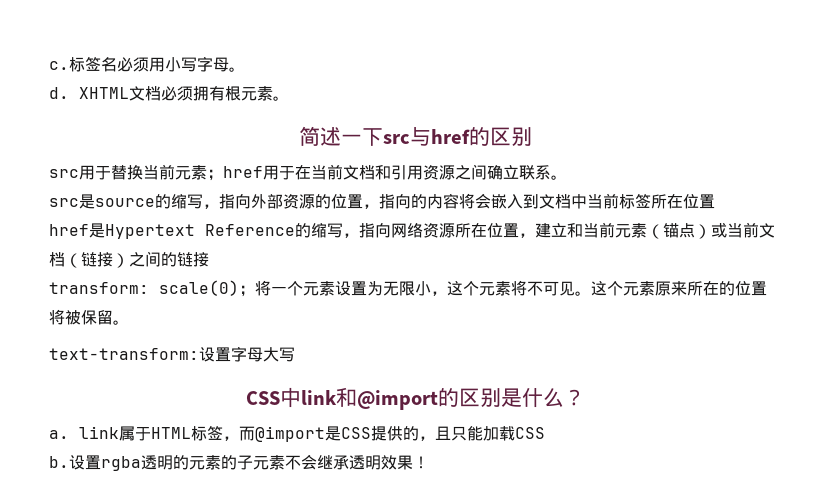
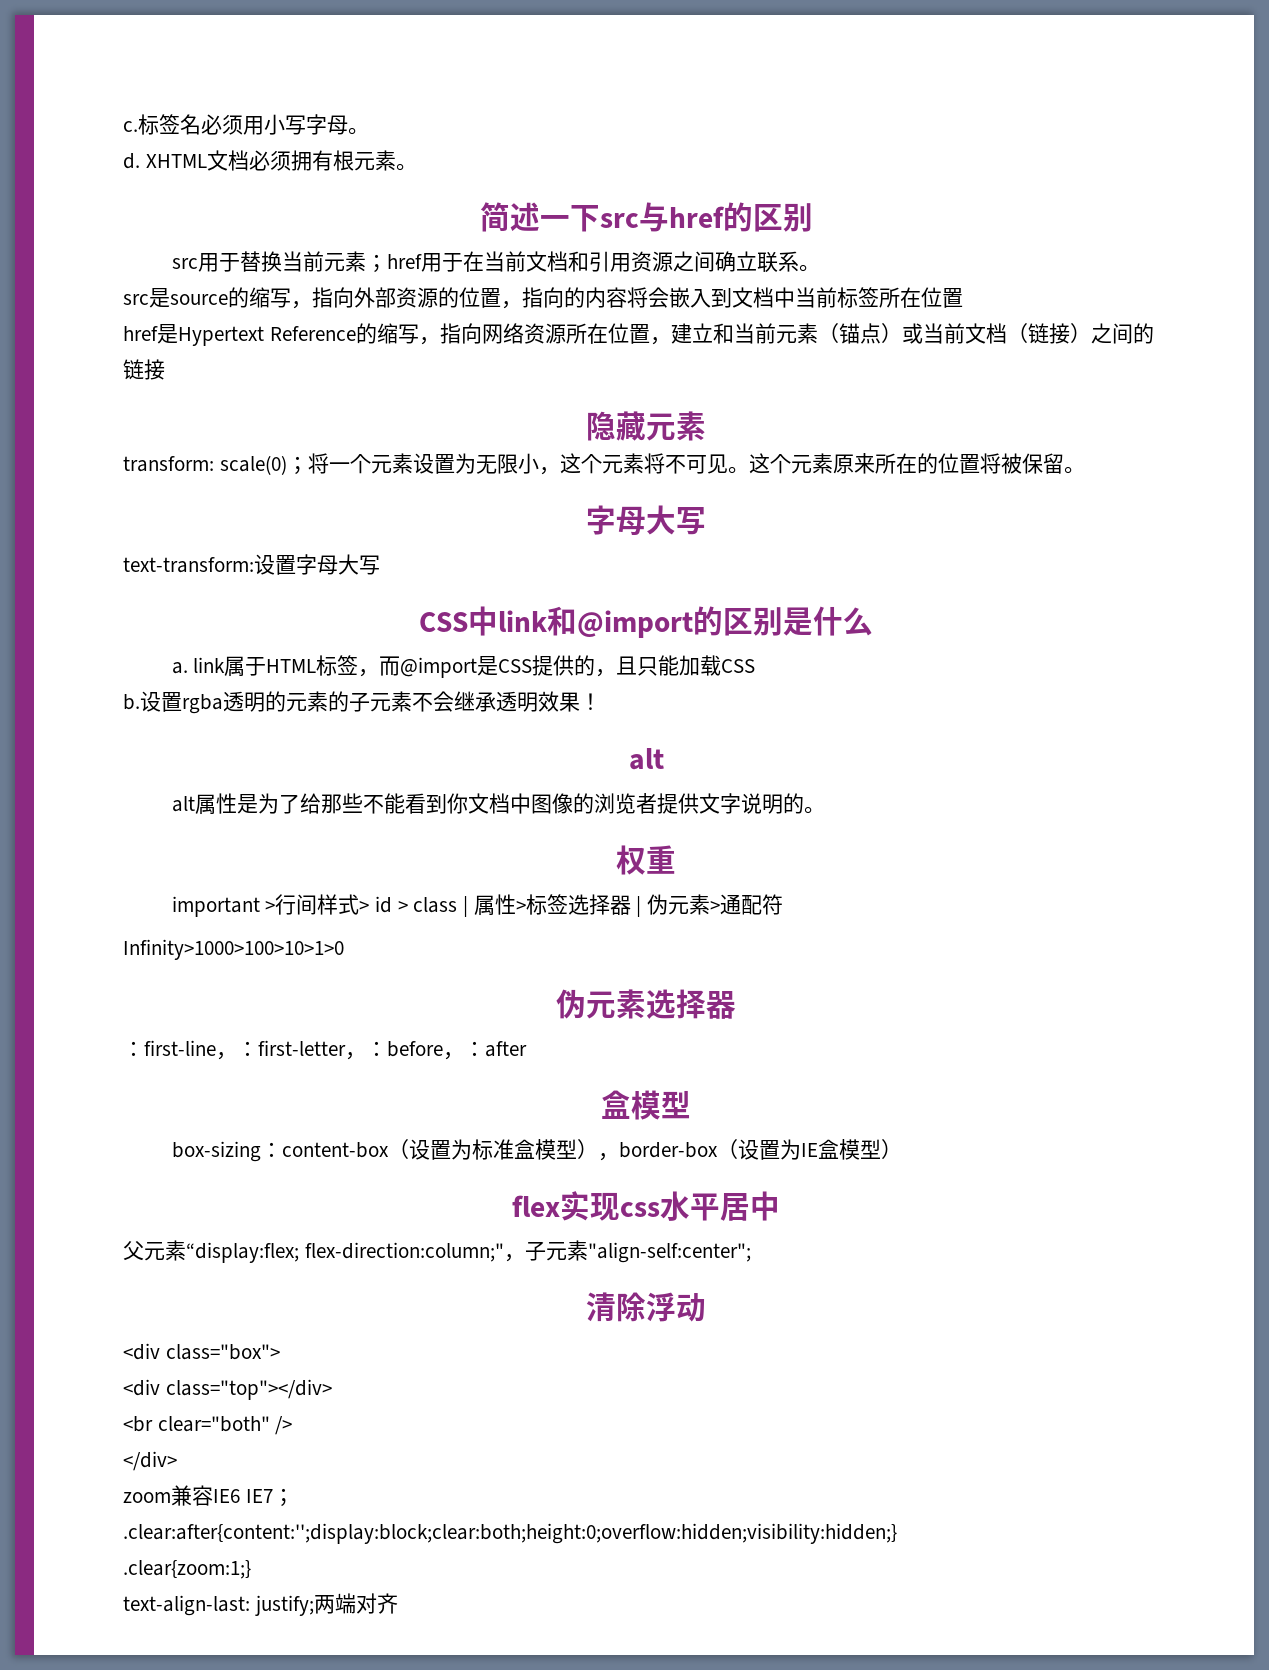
(209, 259) none -> [586,411,706,441] // 隐藏元素
(129, 322) none -> [586,505,706,536] // 字母大写
[563,389,585,406] ？ -> (873, 621) none
(429, 462) none -> [628,748,664,770] [171,793,825,815] [616,845,676,875] [171,894,783,917] [123,939,344,960] [556,989,736,1019] [123,1040,527,1060] [601,1090,691,1120] [171,1139,902,1162] [512,1191,780,1221] [123,1240,751,1263] [586,1292,706,1322] [123,1343,280,1360] [123,1379,332,1400] [123,1416,293,1435] [123,1451,177,1471] [123,1485,294,1507] [123,1523,897,1544] [123,1560,251,1579] [123,1593,398,1616] // alt // alt属性是为了给那些不能看到你文档中图像的浏览者提供文字说明的。 // 权重 // important >行间样式> id > class | 属性>标签选择器 | 伪元素>通配符 // Infinity>1000>100>10>1>0 // 伪元素选择器 // ：first-line，：first-letter，：before，：after // 盒模型 // box-sizing：content-box（设置为标准盒模型），border-box（设置为IE盒模型） // flex实现css水平居中 // 父元素“display:flex; flex-direction:column;"，子元素"align-self:center"; // 清除浮动 // <div class="box"> // <div class="top"></div> // <br clear="both" /> // </div> // zoom兼容IE6 IE7； // .clear:after{content:'';display:block;clear:both;height:0;overflow:hidden;visibility:hidden;} // .clear{zoom:1;} // text-align-last: justify;两端对齐

